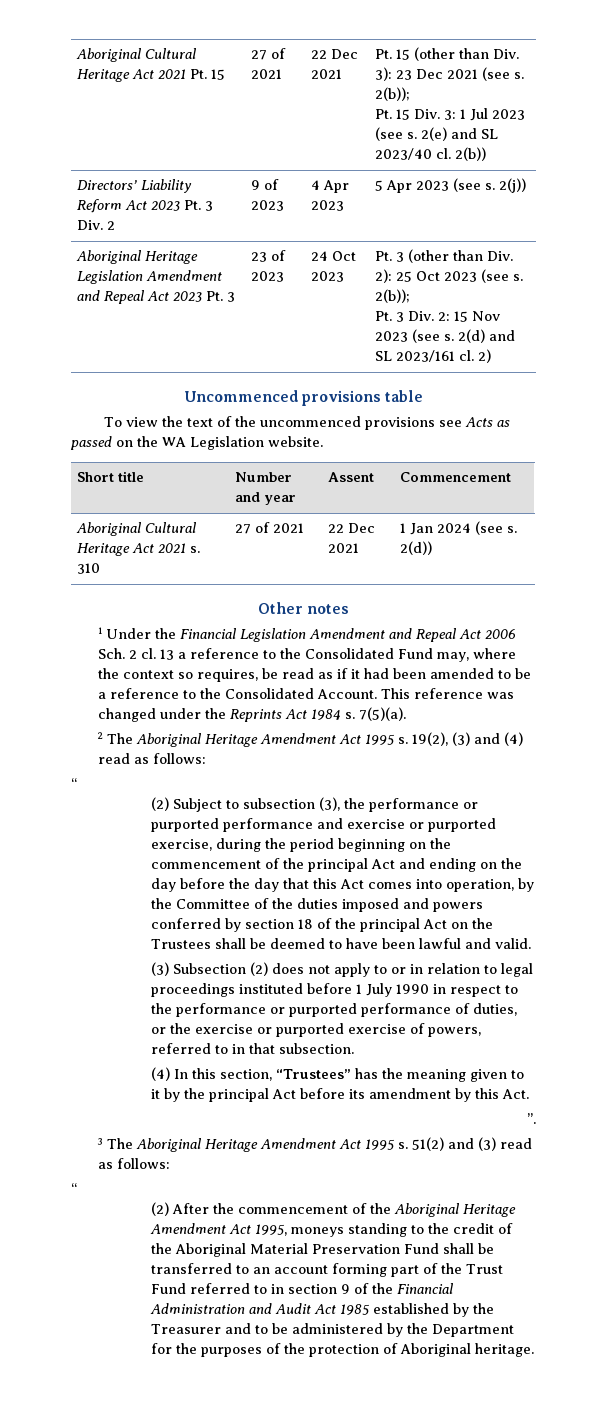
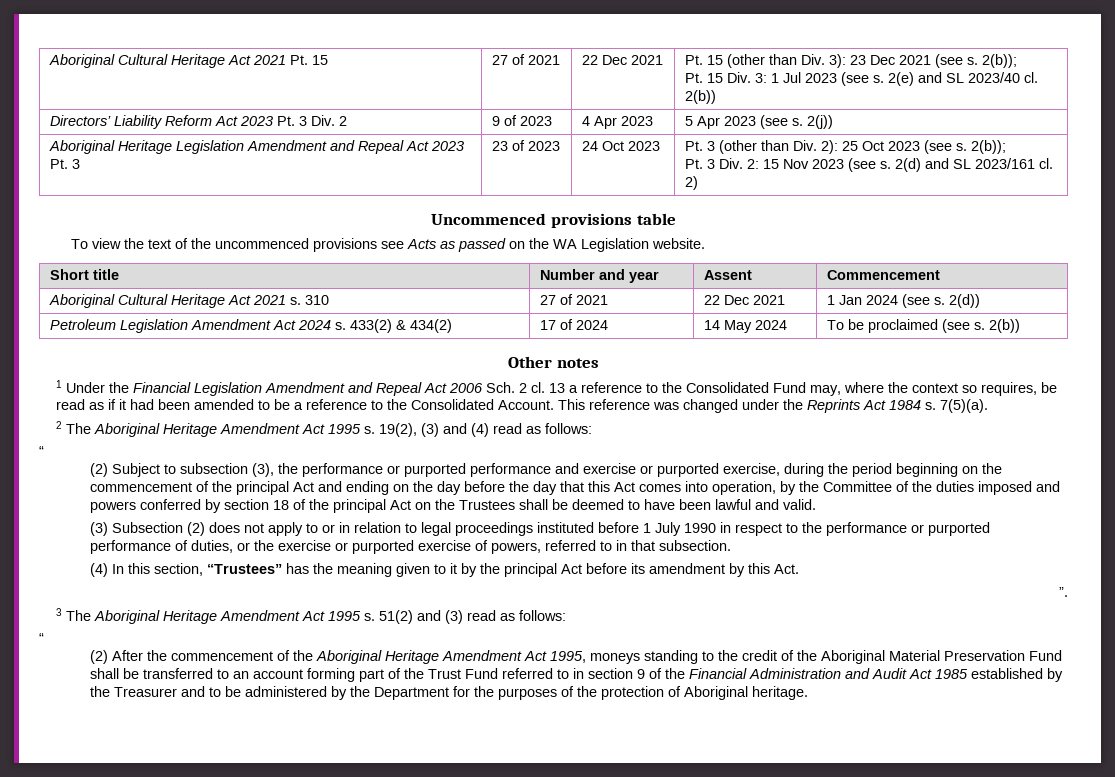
(433, 548) none -> [50,319,453,333] [540,319,609,330] [704,320,788,333] [827,319,1021,333] // Petroleum Legislation Amendment Act 2024 s. 433(2) & 434(2) | 17 of 2024 | 14 May 2024 | To be proclaimed (see s. 2(b))

